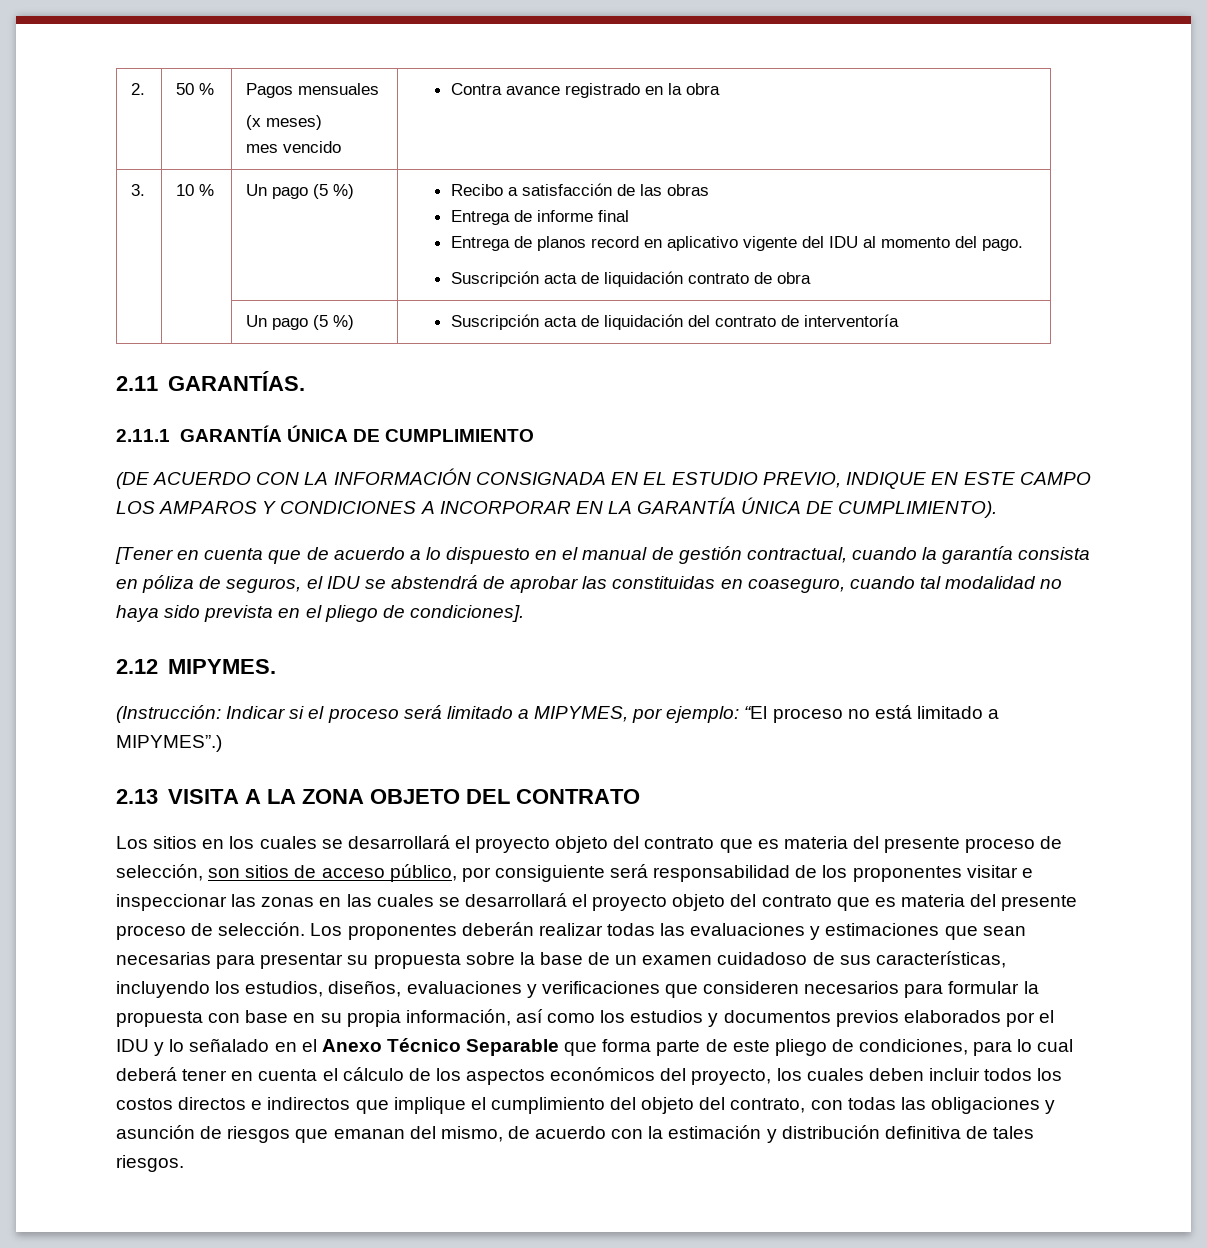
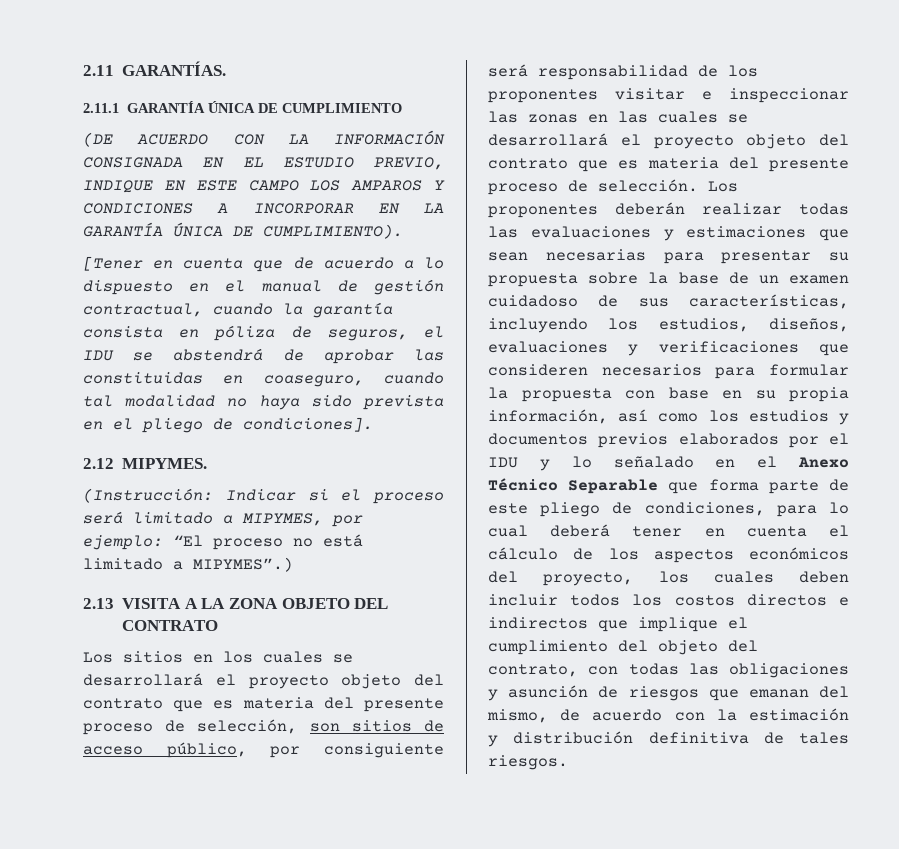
[131,83,146,95] [176,83,215,95] [246,83,380,98] [246,115,323,130] [246,141,342,153] [450,83,720,98] [131,184,146,196] [176,184,215,196] [246,184,355,199] [450,183,709,196] [450,210,629,225] [450,236,1023,251] [450,271,811,287] [246,315,355,330] [450,314,899,330] 2. | 50 % | Pagos mensuales // (x meses) // mes vencido | Contra avance registrado en la obra // 3. | 10 % | Un pago (5 %) | Recibo a satisfacción de las obras // Entrega de informe final // Entrega de planos record en aplicativo vigente del IDU al momento del pago. // Suscripción acta de liquidación contrato de obra // | | Un pago (5 %) | Suscripción acta de liquidación del contrato de interventoría // -> (83, 70) none

